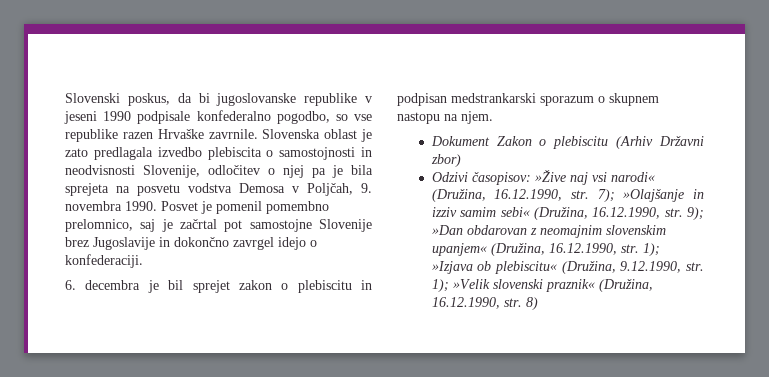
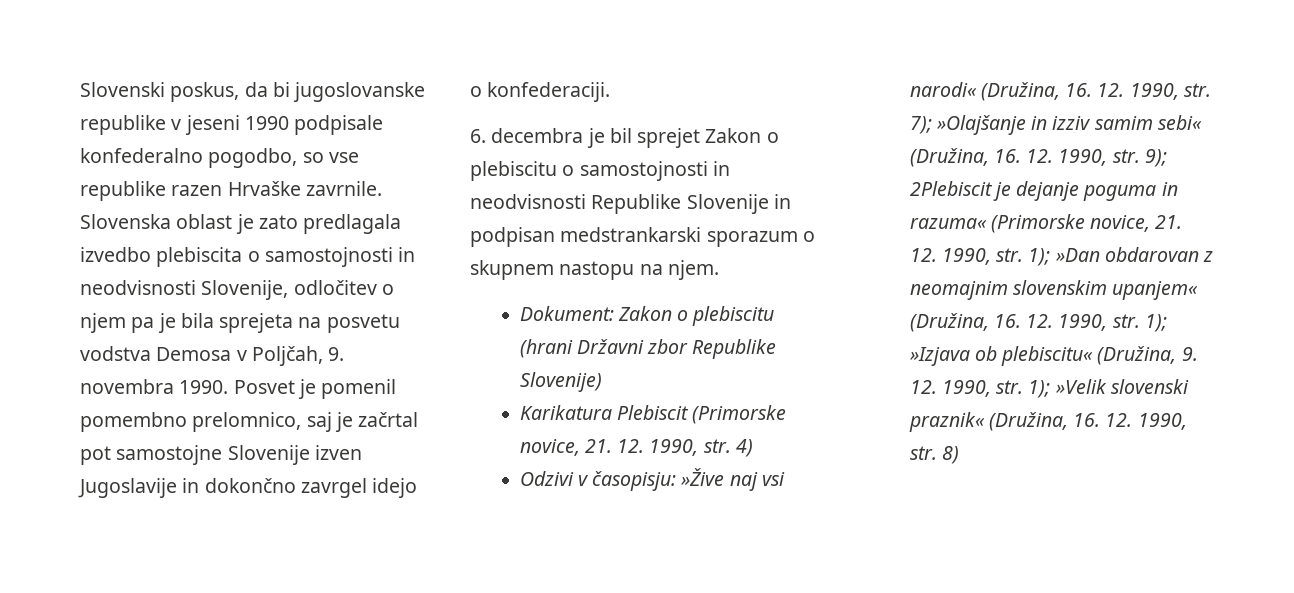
[283,165,304,178] njej -> [80,313,126,333] njem
[65,237,89,247] brez -> [314,445,362,460] izven
[238,280,352,293] zakon o plebiscitu -> [705,128,779,143] [470,161,730,181] [470,194,769,214] Zakon o plebiscitu o samostojnosti in neodvisnosti Republike Slovenije
[430,136,704,149] [430,154,461,167] Dokument Zakon o plebiscitu (Arhiv Državni zbor) -> [519,306,775,326] [519,339,777,359] [519,372,602,392] [519,405,787,424] [519,439,753,457] Dokument: Zakon o plebiscitu (hrani Državni zbor Republike Slovenije) // Karikatura Plebiscit (Primorske novice, 21. 12. 1990, str. 4)
[471,172,531,185] časopisov: -> [577,471,677,491] v časopisju:
[494,189,563,201] 16.12.1990, -> [1065,83,1179,100] 16. 12. 1990,
[592,207,704,220] 16.12.1990, str. 9); -> [993,149,1167,167] [909,181,1178,201] [909,214,1183,233] [909,248,1051,266] 16. 12. 1990, str. 9); 2Plebiscit je dejanje poguma in razuma« (Primorske novice, 21. 12. 1990, str. 1);
[548,243,617,255] 16.12.1990, -> [993,314,1108,331] 16. 12. 1990,
[620,261,682,273] 9.12.1990, -> [1181,347,1198,361] [909,380,991,397] 9. 12. 1990,
[431,297,500,309] 16.12.1990, -> [1073,413,1187,430] 16. 12. 1990,

